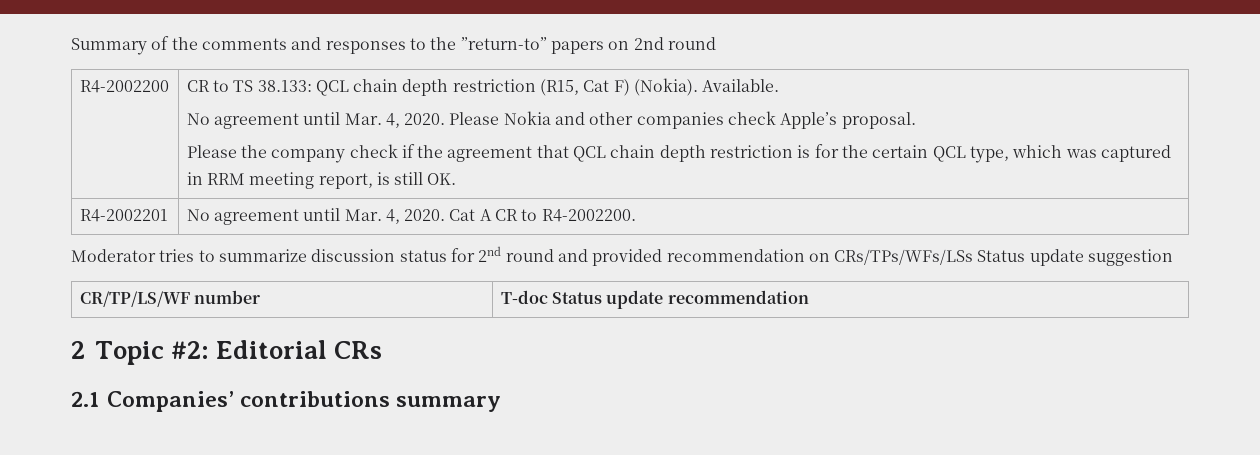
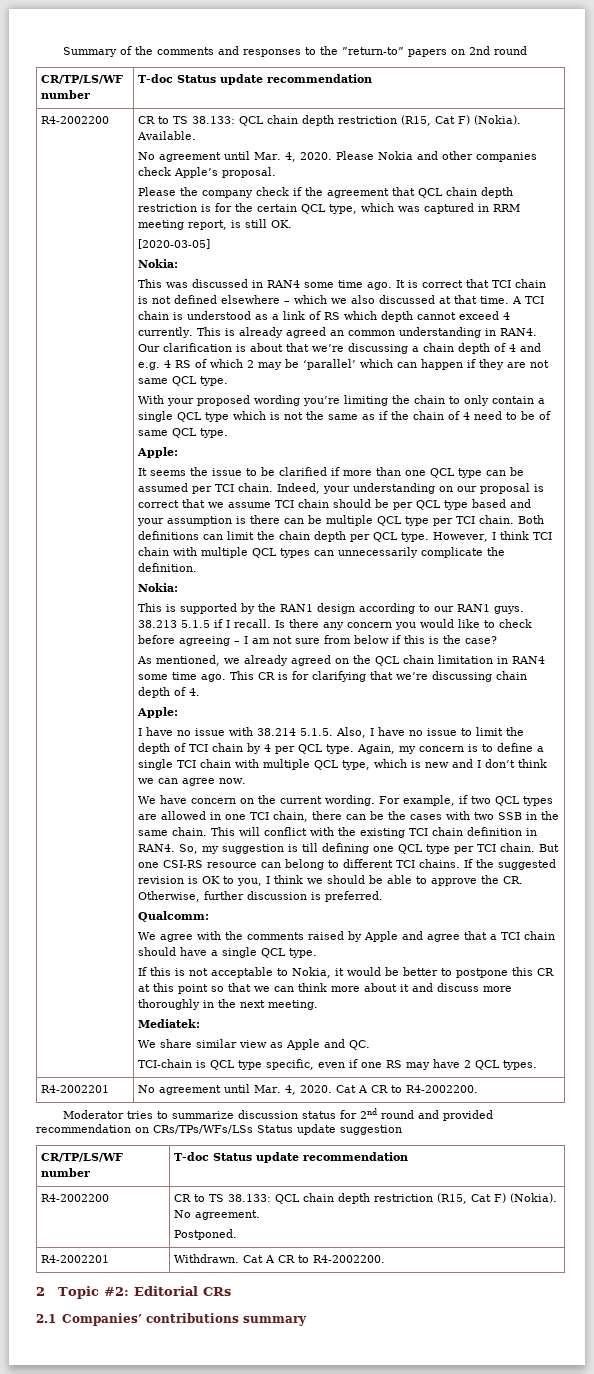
(716, 43) none -> [41,75,124,84] [41,90,91,99] [138,74,373,85] // CR/TP/LS/WF number | T-doc Status update recommendation
(457, 179) none -> [138,239,211,249] [138,259,179,268] [138,279,547,290] [138,295,545,304] [138,311,511,322] [138,327,538,338] [138,343,542,354] [138,359,550,370] [138,376,229,386] [138,395,546,406] [138,411,552,422] [138,428,229,438] [137,447,179,458] [138,467,525,478] [138,483,545,494] [138,499,532,510] [137,515,545,526] [138,531,553,542] [138,547,506,558] [138,563,198,572] [138,583,179,592] [138,603,525,614] [138,619,533,630] [138,635,498,646] [137,655,546,666] [138,671,528,682] [138,687,201,698] [137,707,179,718] [138,727,525,738] [138,743,545,754] [138,759,548,770] [138,778,247,786] [138,795,554,806] [138,811,560,822] [138,827,538,838] [138,843,560,854] [138,859,557,870] [138,875,524,886] [138,891,384,902] [138,911,210,922] [138,931,556,942] [138,947,318,958] [138,967,555,978] [138,983,513,994] [138,999,319,1010] [138,1019,201,1028] [138,1039,371,1050] [138,1059,538,1070] // [2020-03-05] // Nokia: // This was discussed in RAN4 some time ago. It is correct that TCI chain is not defined elsewhere – which we also discussed at that time. A TCI chain is understood as a link of RS which depth cannot exceed 4 currently. This is already agreed an common understanding in RAN4. Our clarification is about that we’re discussing a chain depth of 4 and e.g. 4 RS of which 2 may be ‘parallel’ which can happen if they are not same QCL type. // With your proposed wording you’re limiting the chain to only contain a single QCL type which is not the same as if the chain of 4 need to be of same QCL type. // Apple: // It seems the issue to be clarified if more than one QCL type can be assumed per TCI chain. Indeed, your understanding on our proposal is correct that we assume TCI chain should be per QCL type based and your assumption is there can be multiple QCL type per TCI chain. Both definitions can limit the chain depth per QCL type. However, I think TCI chain with multiple QCL types can unnecessarily complicate the definition. // Nokia: // This is supported by the RAN1 design according to our RAN1 guys. 38.213 5.1.5 if I recall. Is there any concern you would like to check before agreeing – I am not sure from below if this is the case? // As mentioned, we already agreed on the QCL chain limitation in RAN4 some time ago. This CR is for clarifying that we’re discussing chain depth of 4. // Apple: // I have no issue with 38.214 5.1.5. Also, I have no issue to limit the depth of TCI chain by 4 per QCL type. Again, my concern is to define a single TCI chain with multiple QCL type, which is new and I don’t think we can agree now. // We have concern on the current wording. For example, if two QCL types are allowed in one TCI chain, there can be the cases with two SSB in the same chain. This will conflict with the existing TCI chain definition in RAN4. So, my suggestion is till defining one QCL type per TCI chain. But one CSI-RS resource can belong to different TCI chains. If the suggested revision is OK to you, I think we should be able to approve the CR. Otherwise, further discussion is preferred. // Qualcomm: // We agree with the comments raised by Apple and agree that a TCI chain should have a single QCL type. // If this is not acceptable to Nokia, it would be better to postpone this CR at this point so that we can think more about it and discuss more thoroughly in the next meeting. // Mediatek: // We share similar view as Apple and QC. // TCI-chain is QCL type specific, even if one RS may have 2 QCL types.
(809, 297) none -> [41,1194,110,1202] [174,1193,558,1204] [174,1210,261,1220] [174,1229,238,1240] [41,1255,110,1263] [174,1254,386,1263] // R4-2002200 | CR to TS 38.133: QCL chain depth restriction (R15, Cat F) (Nokia). No agreement. // Postponed. // R4-2002201 | Withdrawn. Cat A CR to R4-2002200.

